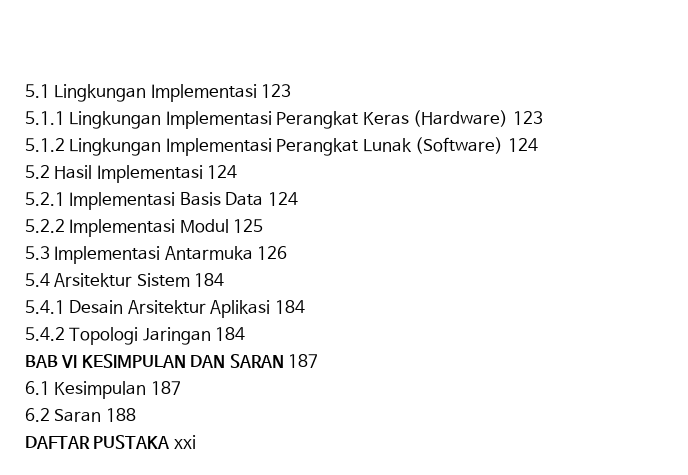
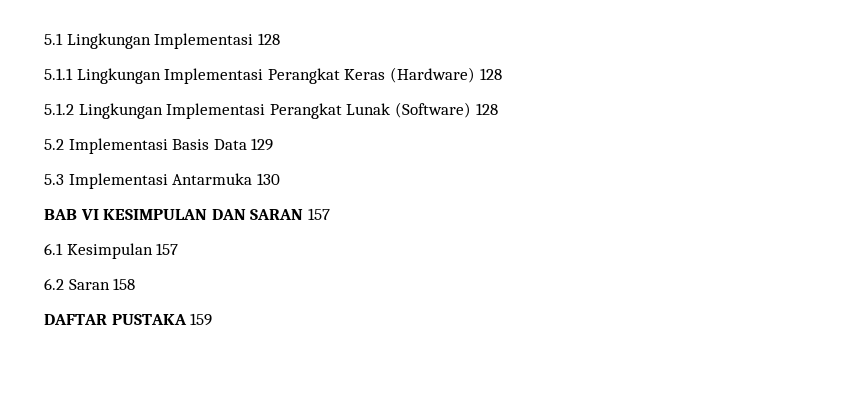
[261,84,292,98] 123 -> [257,33,280,45] 128
[512,111,543,125] 123 -> [479,68,502,80] 128
[507,138,538,152] 124 -> [475,103,498,115] 128
[54,165,238,183] [25,192,298,210] [25,219,264,237] [25,246,288,264] [25,273,225,287] [25,300,305,318] [25,327,246,345] Hasil Implementasi 124 // 5.2.1 Implementasi Basis Data 124 // 5.2.2 Implementasi Modul 125 // 5.3 Implementasi Antarmuka 126 // 5.4 Arsitektur Sistem 184 // 5.4.1 Desain Arsitektur Aplikasi 184 // 5.4.2 Topologi Jaringan 184 -> [68,138,274,154] [44,173,280,189] Implementasi Basis Data 129 // 5.3 Implementasi Antarmuka 130
[288,354,319,368] 187 -> [307,208,330,220] 157
[150,381,181,395] 187 -> [156,243,179,255] 157
[105,408,136,422] 188 -> [113,278,136,290] 158
[173,435,196,449] xxi -> [190,313,213,326] 159

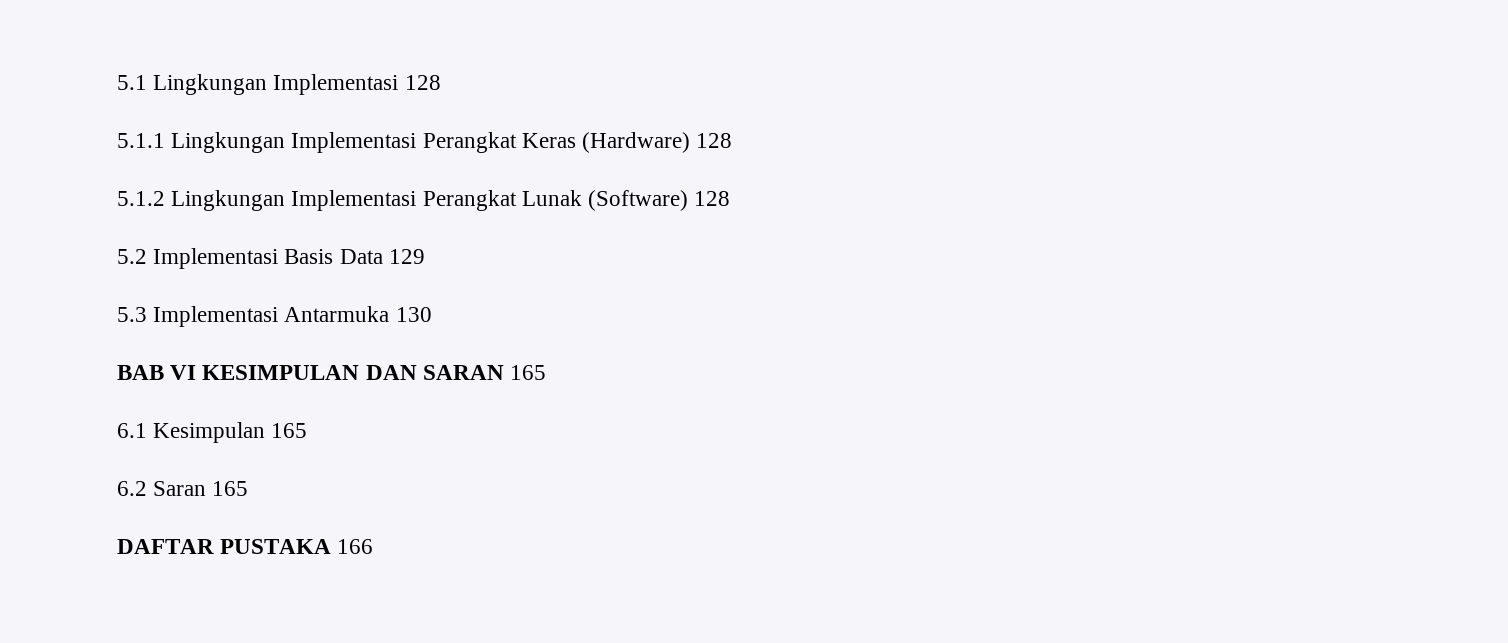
[307,208,330,220] 157 -> [510,365,547,380] 165
[156,243,179,255] 157 -> [271,423,308,438] 165
[113,278,136,290] 158 -> [212,481,249,496] 165
[190,313,213,326] 159 -> [337,539,374,554] 166

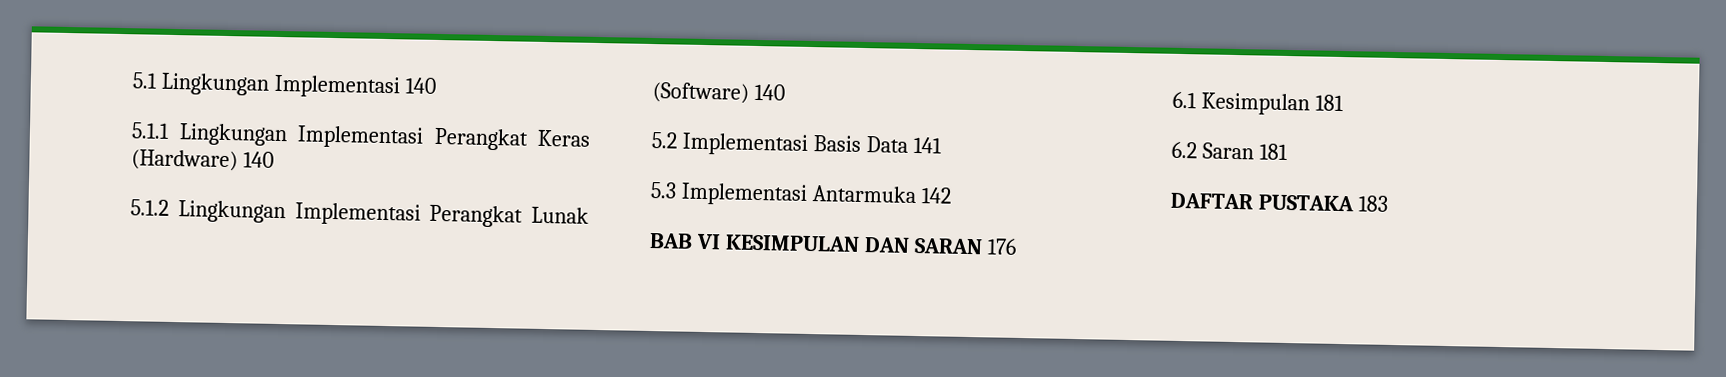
[404,75,441,90] 128 -> [404,77,437,94] 140
[696,133,733,148] 128 -> [242,151,274,168] 140
[694,191,731,206] 128 -> [753,83,785,101] 140
[388,249,425,264] 129 -> [912,136,942,154] 141
[395,307,432,322] 130 -> [920,187,952,204] 142
[510,365,547,380] 165 -> [986,238,1017,255] 176
[271,423,308,438] 165 -> [1314,94,1344,112] 181
[212,481,249,496] 165 -> [1258,143,1288,160] 181
[337,539,374,554] 166 -> [1357,195,1388,212] 183

